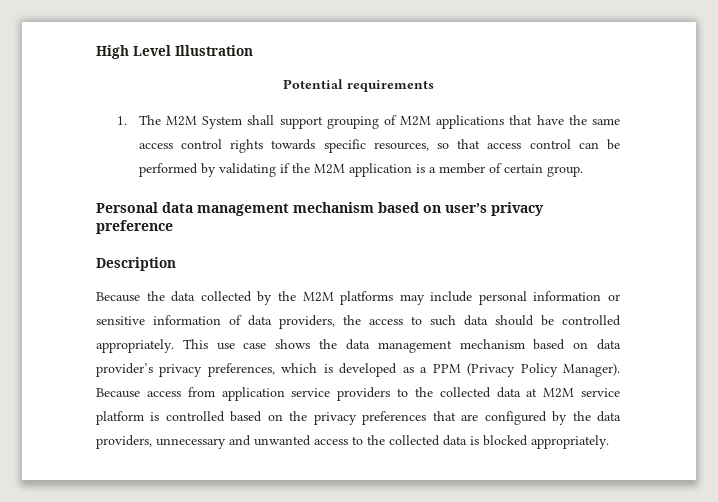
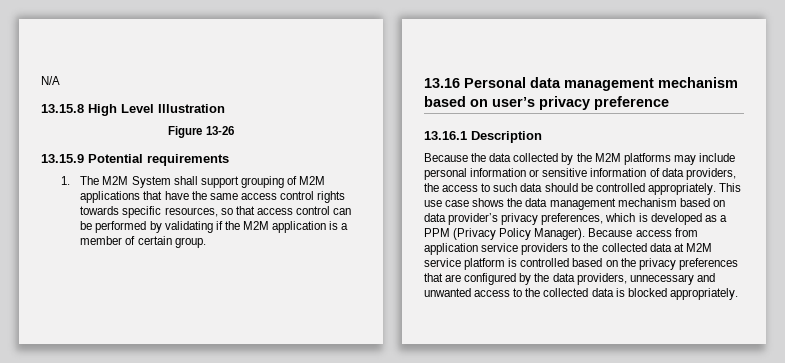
(96, 52) none -> [41,76,60,85] [41,104,84,113] N/A // 13.15.8
(253, 50) none -> [168,126,234,138] [41,154,84,163] Figure 13-26 // 13.15.9
(583, 171) none -> [424,78,460,88] 13.16
(173, 227) none -> [424,131,467,140] 13.16.1

